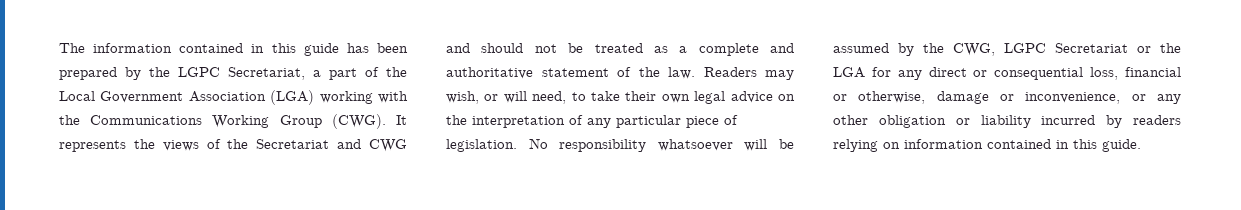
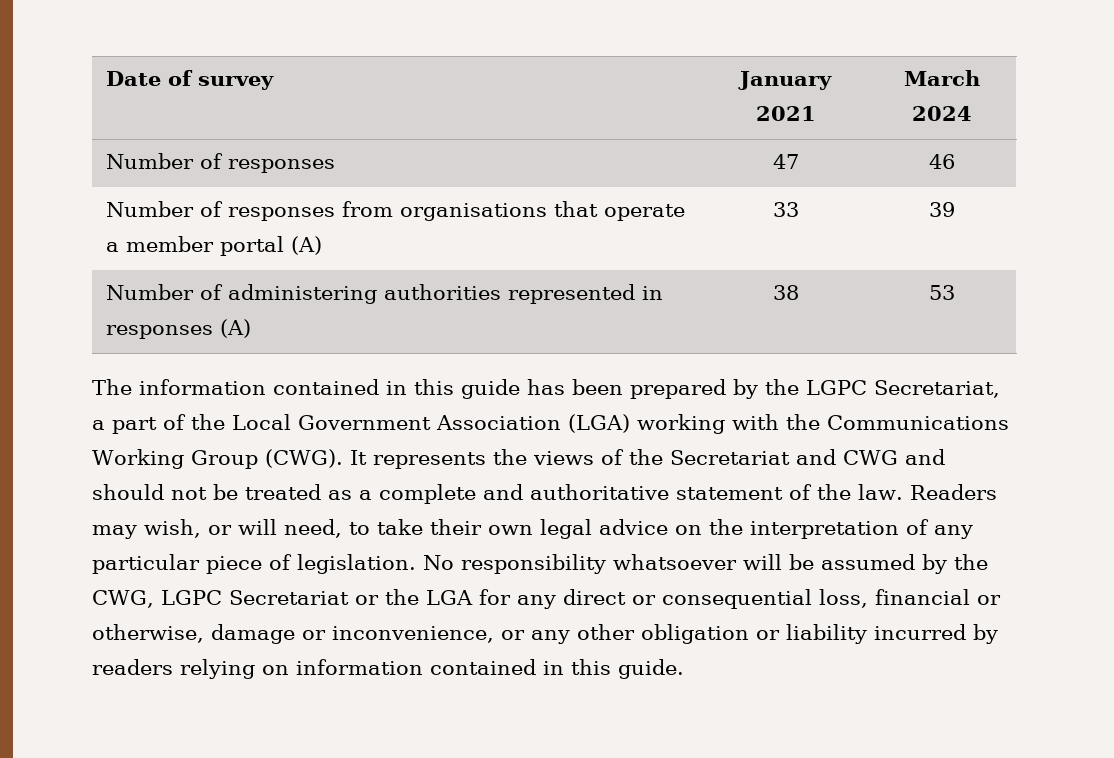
(59, 48) none -> [105,70,274,90] [738,71,832,90] [755,106,816,121] [904,70,980,86] [912,106,972,121] [105,153,335,173] [772,154,799,169] [929,154,955,169] [105,201,685,221] [105,236,322,256] [772,202,799,217] [929,202,955,217] [105,284,663,304] [105,319,251,339] [772,285,799,300] [929,285,955,300] Date of survey | January 2021 | March 2024 // Number of responses | 47 | 46 // Number of responses from organisations that operate a member portal (A) | 33 | 39 // Number of administering authorities represented in responses (A) | 38 | 53 //

